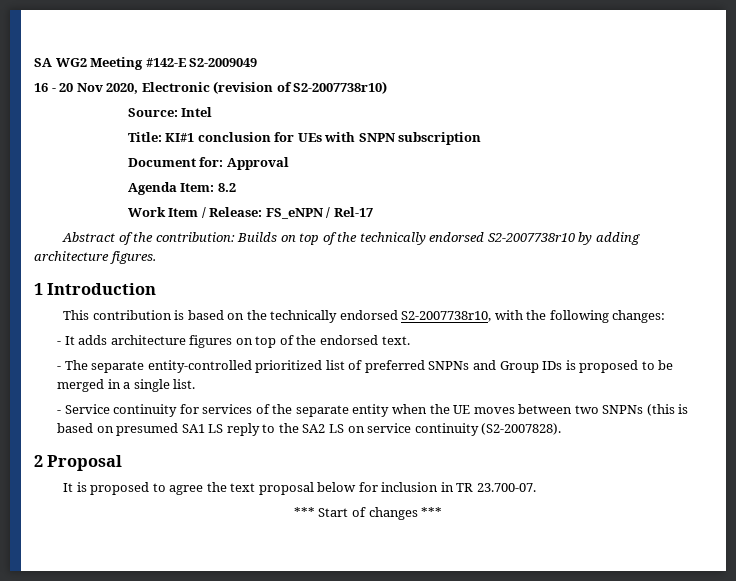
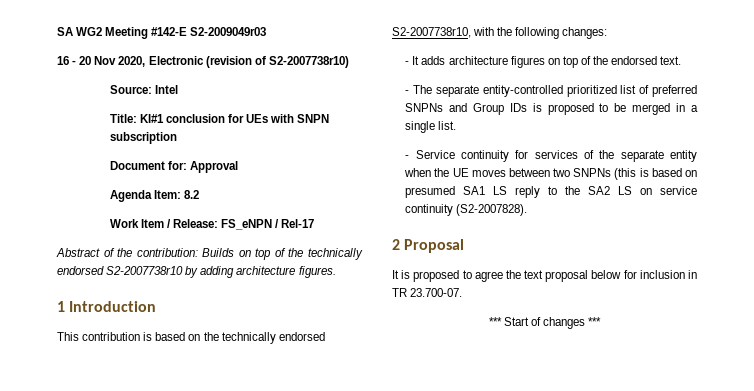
[189,58,258,67] S2-2009049 -> [190,27,267,36] S2-2009049r03

